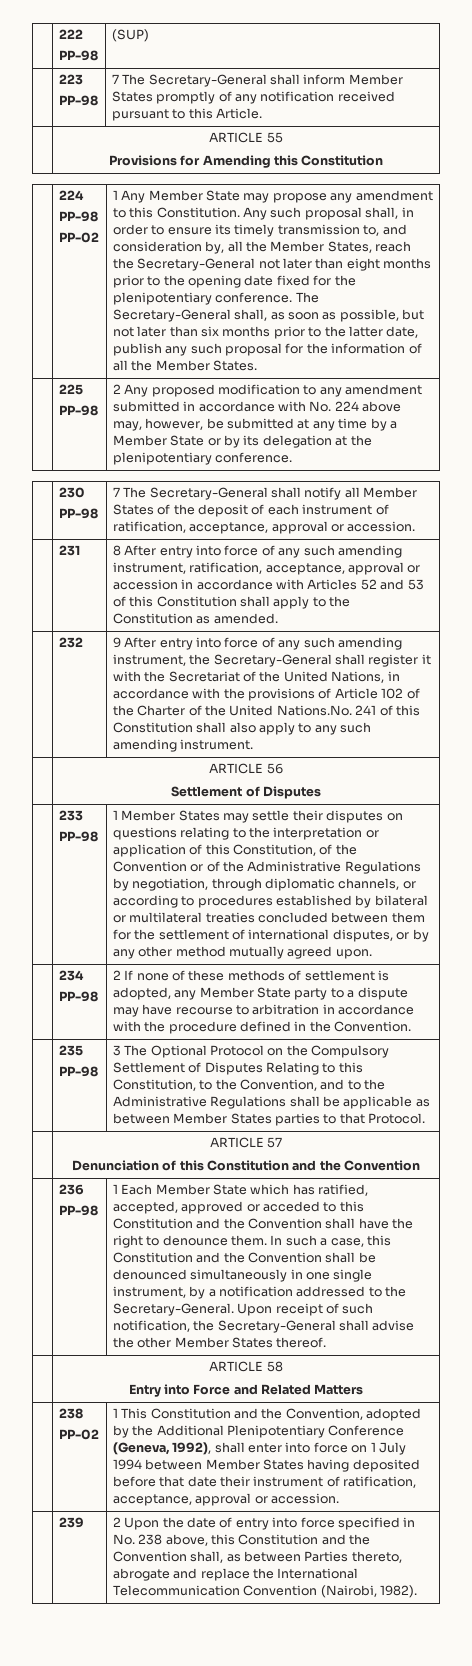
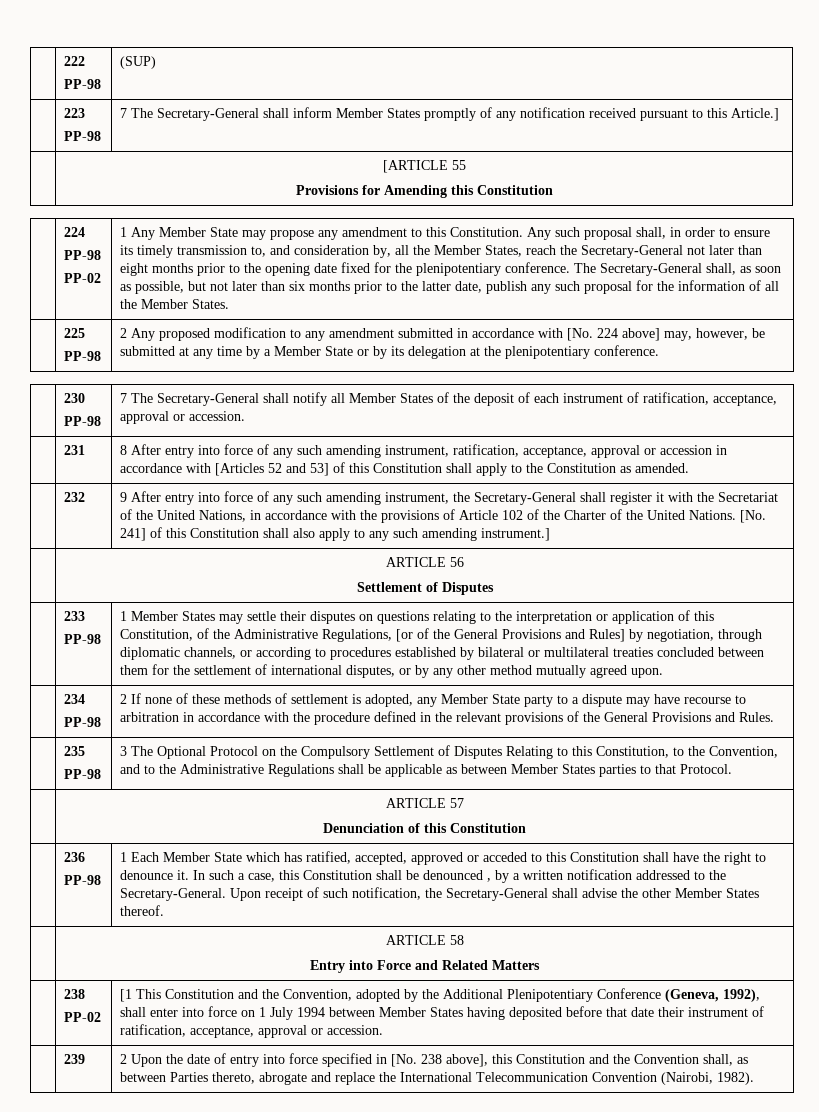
[216,108,263,119] [209,132,264,143] Article. // | ARTICLE -> [731,108,780,121] [382,160,448,173] Article.] // | [ARTICLE
[309,401,402,412] No. 224 above -> [567,328,661,341] [No. 224 above]
[307,579,358,590] Articles -> [215,463,265,476] [Articles
[407,579,424,590] 53 -> [310,463,330,476] 53]
[276,705,377,716] Nations.No. 241 -> [689,510,767,523] [120,528,147,541] Nations. [No. 241]
[180,739,254,750] instrument. -> [481,528,551,541] instrument.]
[112,861,421,874] Convention or of the Administrative Regulations -> [234,628,626,642] Administrative Regulations, [or of the General Provisions and Rules]
[334,1021,412,1032] Convention. -> [456,711,775,725] relevant provisions of the General Provisions and Rules.
[292,1160,421,1171] and the Convention -> (526, 828) none
[196,1218,323,1229] and the Convention -> (640, 857) none
[231,1235,268,1246] them. -> [177,870,190,880] it.
[196,1252,376,1263] [112,1269,373,1282] [112,1286,216,1299] and the Convention shall be denounced simultaneously in one single instrument, by a -> [376,870,564,883] shall be denounced , by a written
[112,1408,118,1418] 1 -> [120,989,133,1002] [1
[112,1534,208,1546] No. 238 above, -> [391,1054,489,1067] [No. 238 above],

